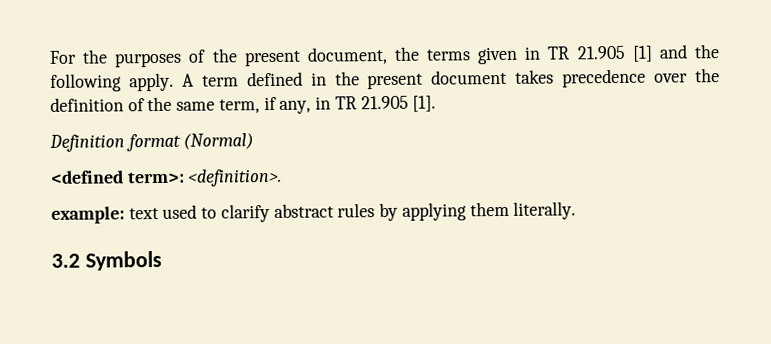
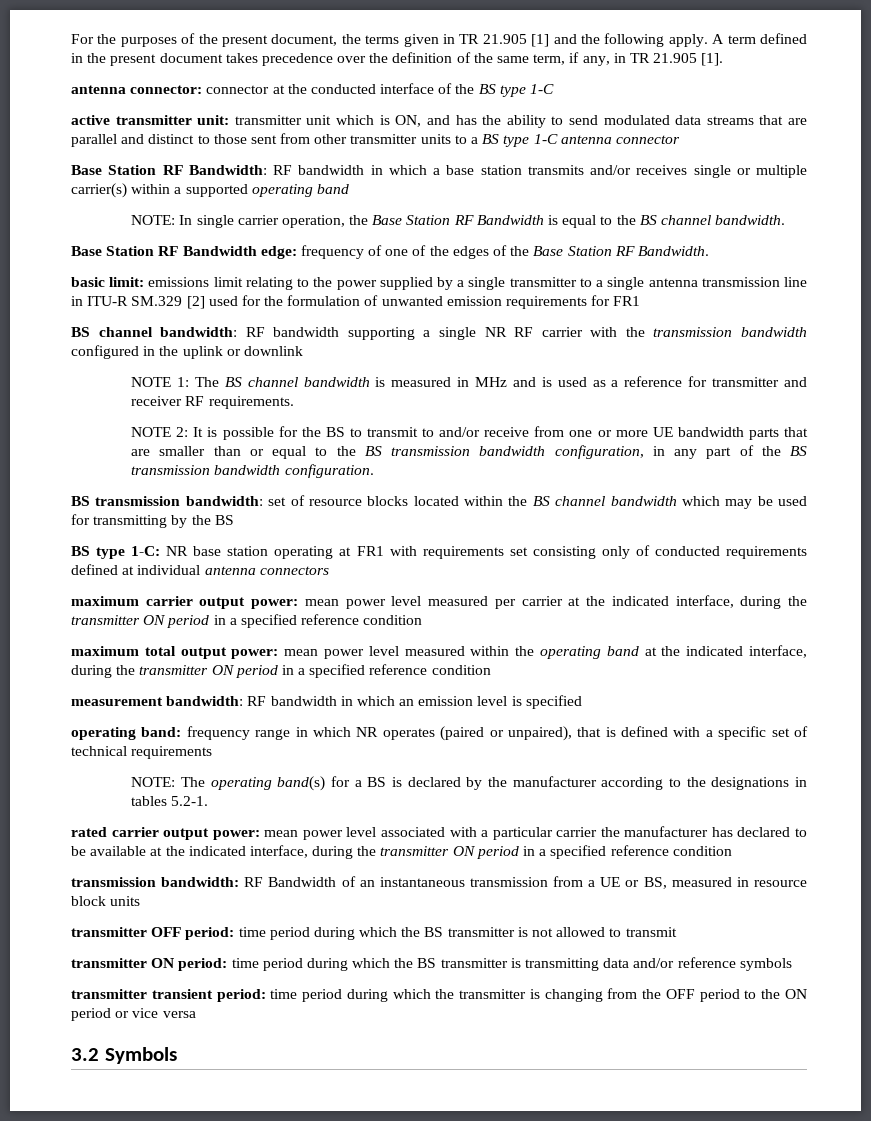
[49,133,255,152] [50,168,283,187] [51,201,577,224] Definition format (Normal) // <defined term>: <definition>. // example: text used to clarify abstract rules by applying them literally. -> [71,83,555,97] [71,115,807,128] [71,133,680,147] [71,165,807,178] [71,183,349,198] [131,215,786,228] [71,245,709,259] [71,277,807,290] [71,295,641,309] [71,327,807,340] [71,345,303,359] [131,376,807,387] [131,396,294,409] [131,426,809,440] [131,445,807,459] [131,464,374,478] [71,495,807,509] [71,514,234,528] [71,545,807,559] [71,564,329,575] [71,595,808,609] [71,614,423,628] [71,645,807,659] [71,664,491,678] [71,695,582,709] [71,726,809,741] [71,746,213,759] [131,776,807,791] [131,796,209,806] [71,826,807,840] [71,845,732,859] [71,876,807,889] [71,896,141,906] [71,927,677,940] [71,957,792,971] [71,988,807,1002] [71,1008,196,1021] antenna connector: connector at the conducted interface of the BS type 1-C // active transmitter unit: transmitter unit which is ON, and has the ability to send modulated data streams that are parallel and distinct to those sent from other transmitter units to a BS type 1-C antenna connector // Base Station RF Bandwidth: RF bandwidth in which a base station transmits and/or receives single or multiple carrier(s) within a supported operating band // NOTE: In single carrier operation, the Base Station RF Bandwidth is equal to the BS channel bandwidth. // Base Station RF Bandwidth edge: frequency of one of the edges of the Base Station RF Bandwidth. // basic limit: emissions limit relating to the power supplied by a single transmitter to a single antenna transmission line in ITU-R SM.329 [2] used for the formulation of unwanted emission requirements for FR1 // BS channel bandwidth: RF bandwidth supporting a single NR RF carrier with the transmission bandwidth configured in the uplink or downlink // NOTE 1: The BS channel bandwidth is measured in MHz and is used as a reference for transmitter and receiver RF requirements. // NOTE 2: It is possible for the BS to transmit to and/or receive from one or more UE bandwidth parts that are smaller than or equal to the BS transmission bandwidth configuration, in any part of the BS transmission bandwidth configuration. // BS transmission bandwidth: set of resource blocks located within the BS channel bandwidth which may be used for transmitting by the BS // BS type 1-C: NR base station operating at FR1 with requirements set consisting only of conducted requirements defined at individual antenna connectors // maximum carrier output power: mean power level measured per carrier at the indicated interface, during the transmitter ON period in a specified reference condition // maximum total output power: mean power level measured within the operating band at the indicated interface, during the transmitter ON period in a specified reference condition // measurement bandwidth: RF bandwidth in which an emission level is specified // operating band: frequency range in which NR operates (paired or unpaired), that is defined with a specific set of technical requirements // NOTE: The operating band(s) for a BS is declared by the manufacturer according to the designations in tables 5.2-1. // rated carrier output power: mean power level associated with a particular carrier the manufacturer has declared to be available at the indicated interface, during the transmitter ON period in a specified reference condition // transmission bandwidth: RF Bandwidth of an instantaneous transmission from a UE or BS, measured in resource block units // transmitter OFF period: time period during which the BS transmitter is not allowed to transmit // transmitter ON period: time period during which the BS transmitter is transmitting data and/or reference symbols // transmitter transient period: time period during which the transmitter is changing from the OFF period to the ON period or vice versa

